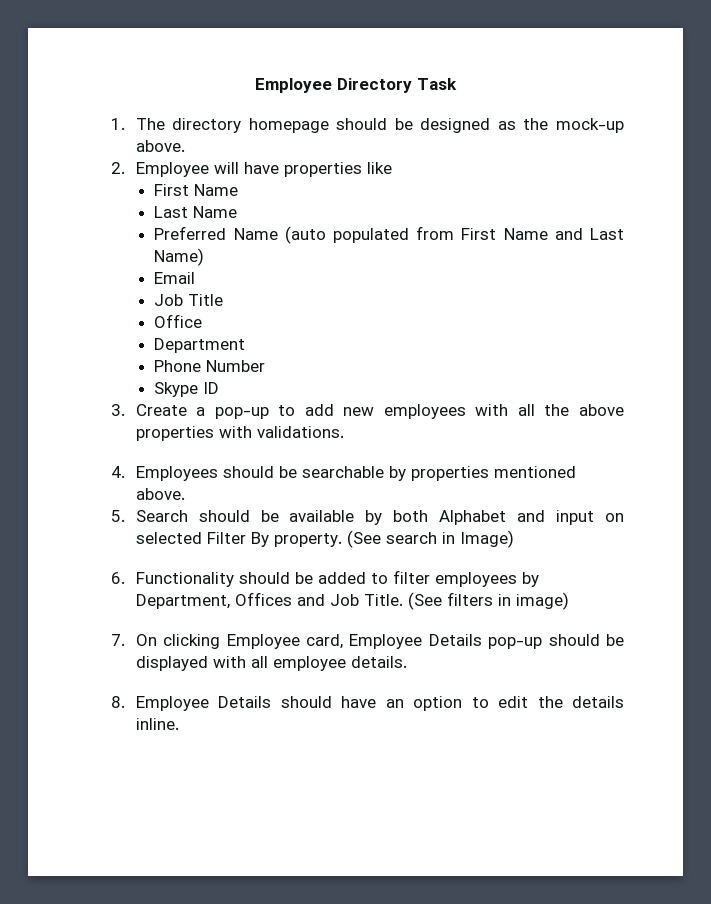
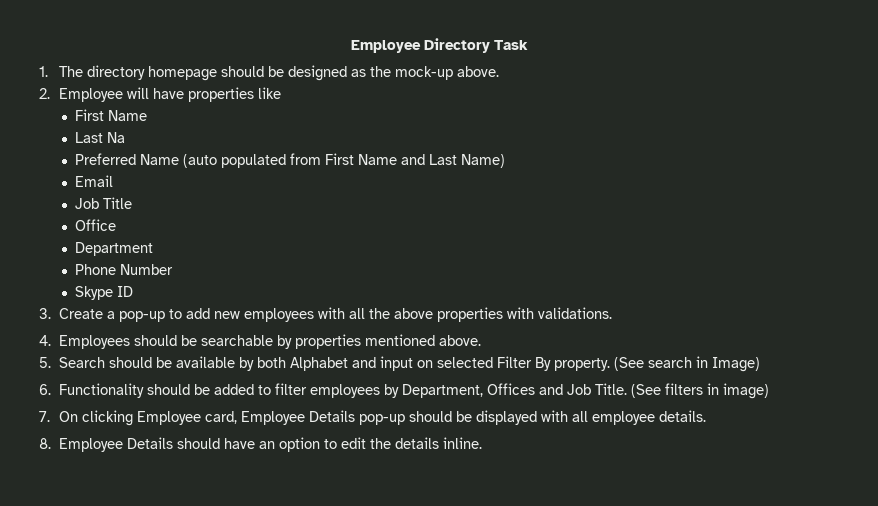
[193,206,238,218] Name -> [106,132,125,143] Na

